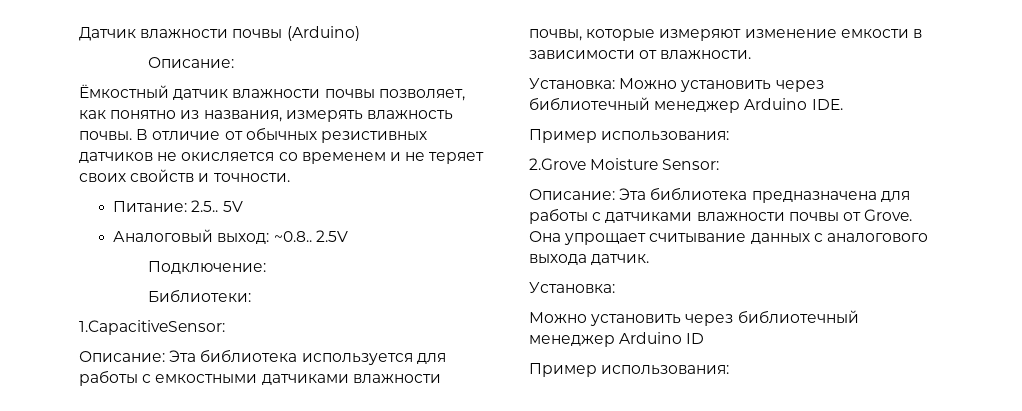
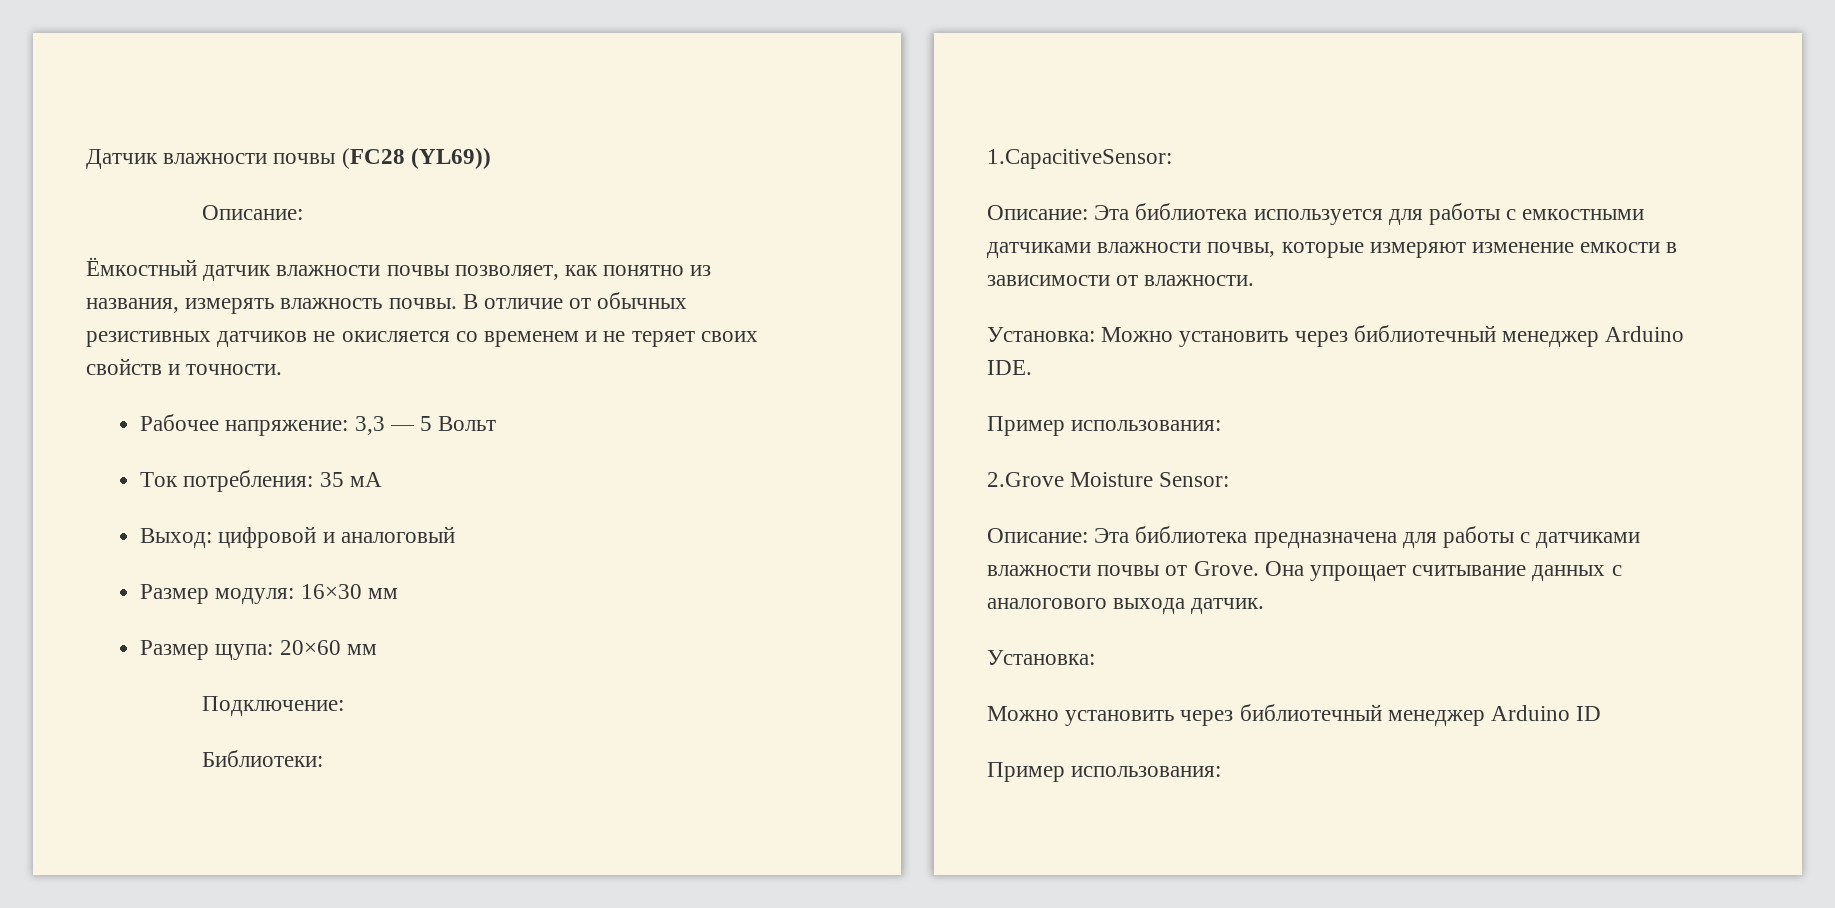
[286,26,360,41] (Arduino) -> [341,148,491,169] (FC28 (YL69))
[113,200,243,212] [113,229,348,244] Питание: 2.5.. 5V // Аналоговый выход: ~0.8.. 2.5V -> [140,414,497,436] [140,470,382,492] [140,526,455,548] [140,584,398,604] [140,640,377,660] Рабочее напряжение: 3,3 — 5 Вольт // Ток потребления: 35 мА // Выход: цифровой и аналоговый // Размер модуля: 16×30 мм // Размер щупа: 20×60 мм

